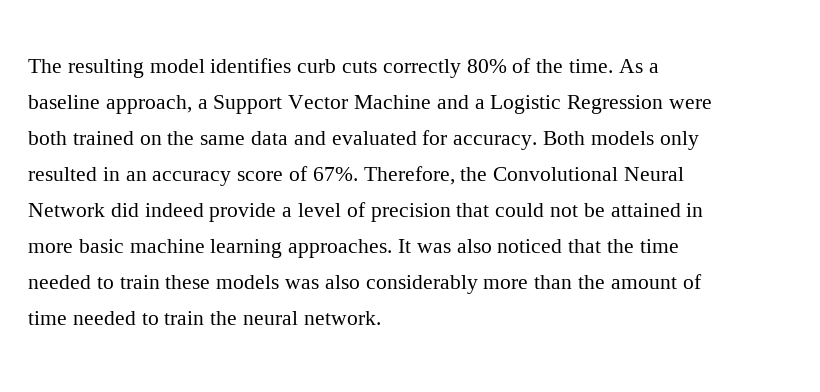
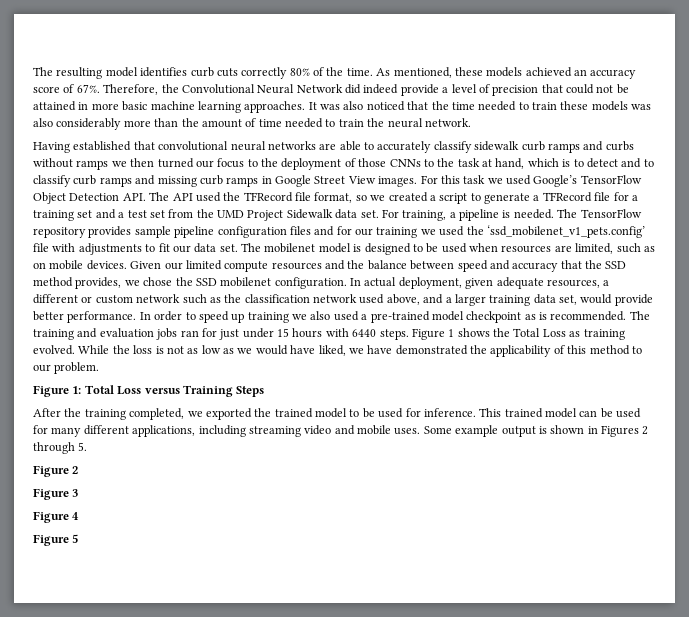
[648,63,659,73] [28,95,713,114] [28,130,699,150] [28,167,120,181] a baseline approach, a Support Vector Machine and a Logistic Regression were both trained on the same data and evaluated for accuracy. Both models only resulted in -> [393,67,572,78] mentioned, these models achieved
(381, 318) none -> [33,141,634,153] [33,158,654,170] [33,175,642,187] [33,192,638,204] [33,209,642,221] [33,225,645,238] [33,243,655,255] [33,260,627,272] [33,277,610,289] [33,294,653,306] [33,311,650,323] [33,328,625,340] [33,345,642,357] [33,362,100,374] [33,385,265,397] [33,408,642,420] [33,425,649,437] [33,442,88,454] [33,465,79,477] [33,488,79,500] [33,511,80,523] [33,534,79,546] // Having established that convolutional neural networks are able to accurately classify sidewalk curb ramps and curbs without ramps we then turned our focus to the deployment of those CNNs to the task at hand, which is to detect and to classify curb ramps and missing curb ramps in Google Street View images. For this task we used Google’s TensorFlow Object Detection API. The API used the TFRecord file format, so we created a script to generate a TFRecord file for a training set and a test set from the UMD Project Sidewalk data set. For training, a pipeline is needed. The TensorFlow repository provides sample pipeline configuration files and for our training we used the ‘ssd_mobilenet_v1_pets.config’ file with adjustments to fit our data set. The mobilenet model is designed to be used when resources are limited, such as on mobile devices. Given our limited compute resources and the balance between speed and accuracy that the SSD method provides, we chose the SSD mobilenet configuration. In actual deployment, given adequate resources, a different or custom network such as the classification network used above, and a larger training data set, would provide better performance. In order to speed up training we also used a pre-trained model checkpoint as is recommended. The training and evaluation jobs ran for just under 15 hours with 6440 steps. Figure 1 shows the Total Loss as training evolved. While the loss is not as low as we would have liked, we have demonstrated the applicability of this method to our problem. // Figure 1: Total Loss versus Training Steps // After the training completed, we exported the trained model to be used for inference. This trained model can be used for many different applications, including streaming video and mobile uses. Some example output is shown in Figures 2 through 5. // Figure 2 // Figure 3 // Figure 4 // Figure 5

